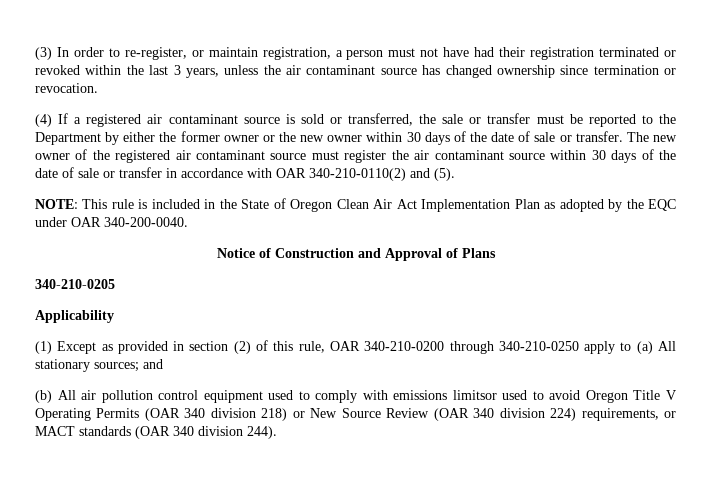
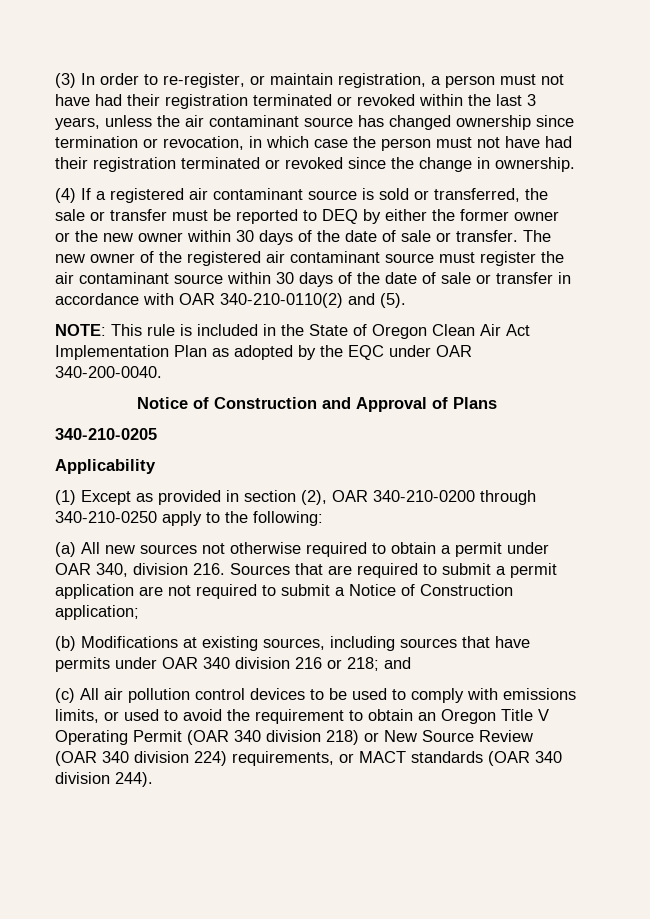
[35,83,98,93] revocation. -> [163,136,572,151] [55,157,575,172] revocation, in which case the person must not have had their registration terminated or revoked since the change in ownership.
[658,114,676,124] [35,132,101,145] the Department -> [322,209,358,224] DEQ
[233,340,325,354] (2) of this rule, -> [301,490,327,505] (2),
[636,341,676,354] [35,359,139,372] (a) All stationary sources; -> [225,511,323,526] [55,542,549,557] [55,563,557,578] [55,584,513,599] [55,605,139,620] [55,636,530,651] [55,657,379,672] the following: // (a) All new sources not otherwise required to obtain a permit under OAR 340, division 216. Sources that are required to submit a permit application are not required to submit a Notice of Construction application; // (b) Modifications at existing sources, including sources that have permits under OAR 340 division 216 or 218;
[35,390,52,403] (b) -> [55,688,75,703] (c)
[203,390,263,403] equipment -> [250,688,347,700] devices to be
[452,390,497,400] limitsor -> [55,709,119,723] limits, or
(581, 395) none -> [227,709,436,724] the requirement to obtain an
[96,408,140,418] Permits -> [133,730,182,742] Permit

